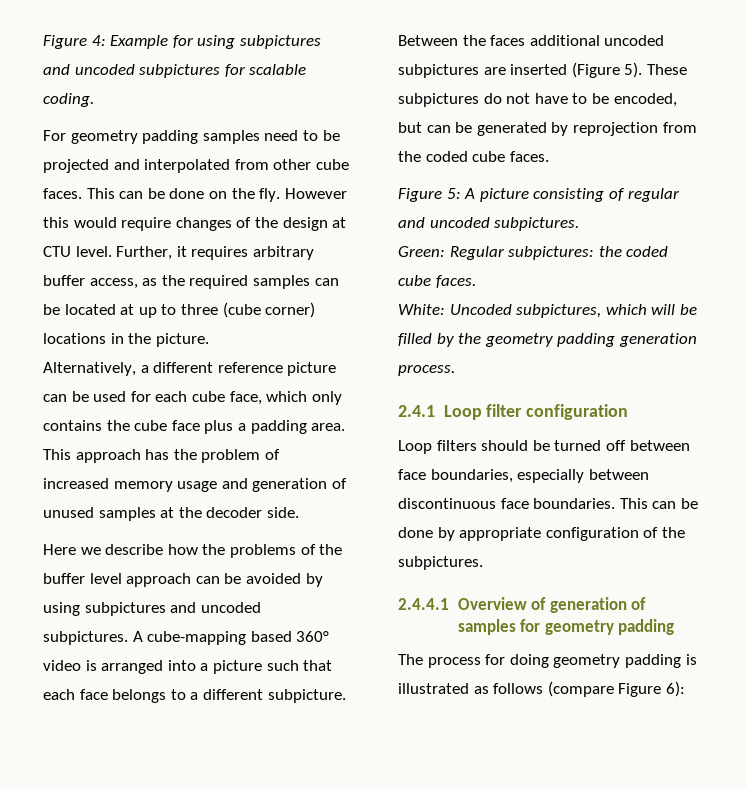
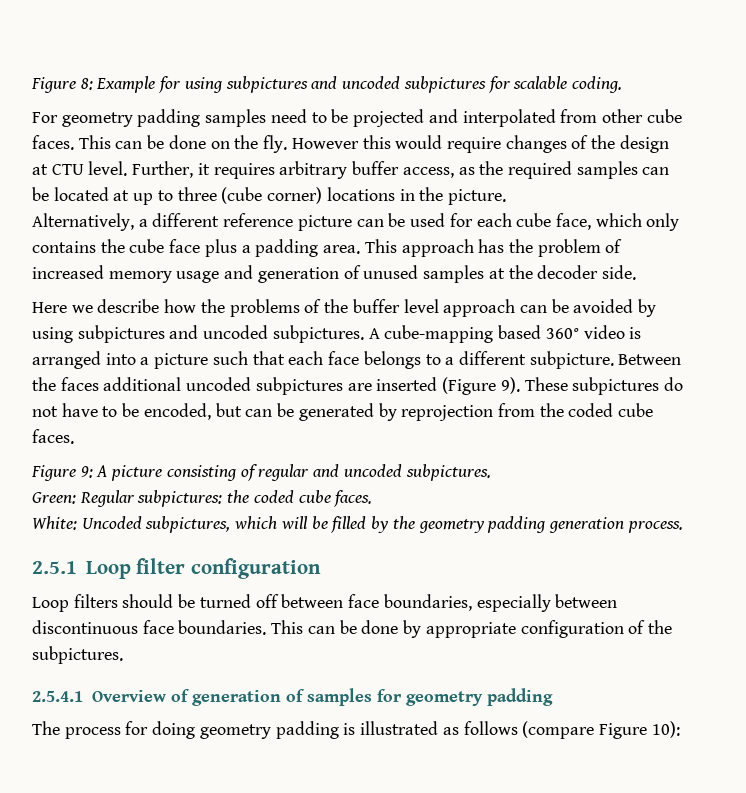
[43,35,106,49] Figure 4: -> [31,77,93,93] Figure 8:
[624,62,643,78] 5). -> [500,377,520,394] 9).
[446,188,461,199] 5: -> [80,466,93,478] 9:
[398,405,435,417] 2.4.1 -> [32,561,77,574] 2.5.1
[398,598,449,610] 2.4.4.1 -> [32,691,83,702] 2.5.4.1
[665,681,685,697] 6): -> [651,721,680,738] 10):

